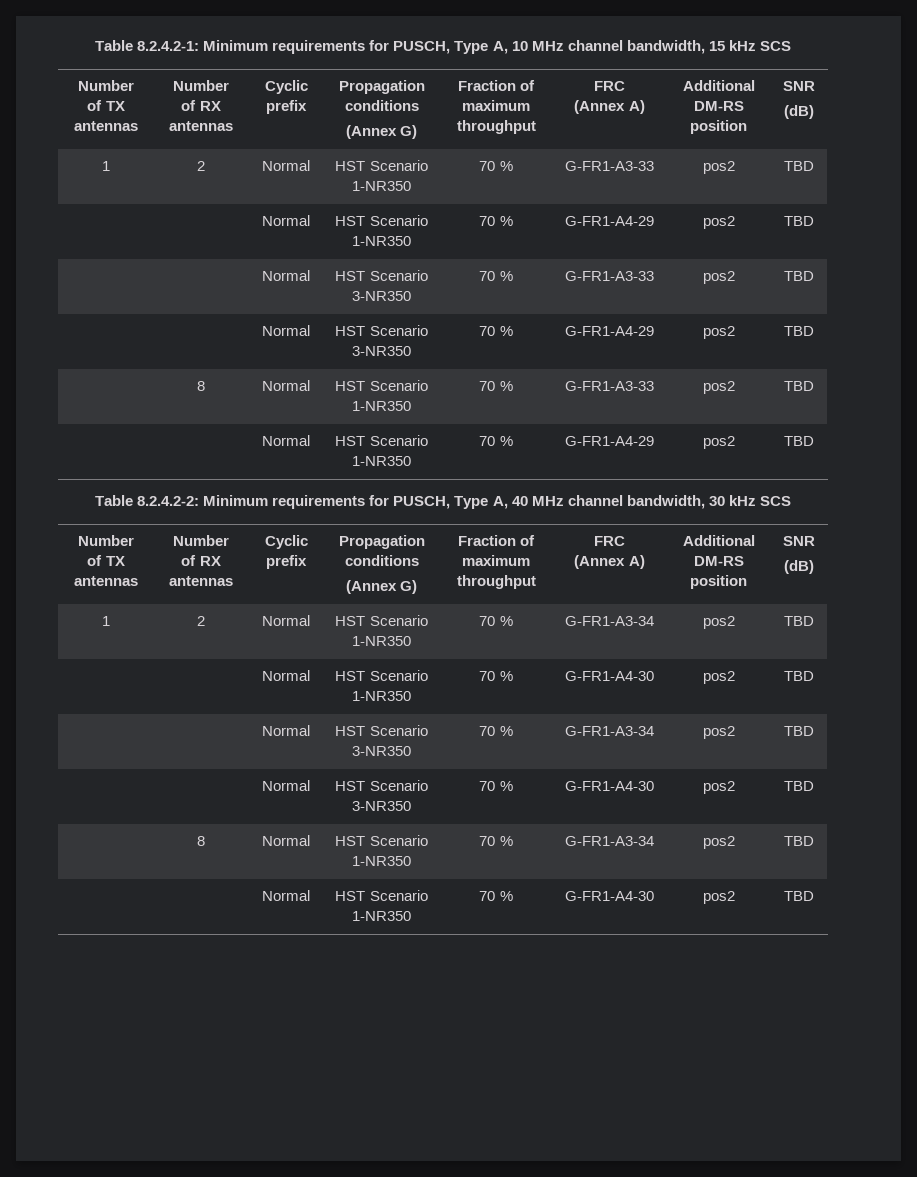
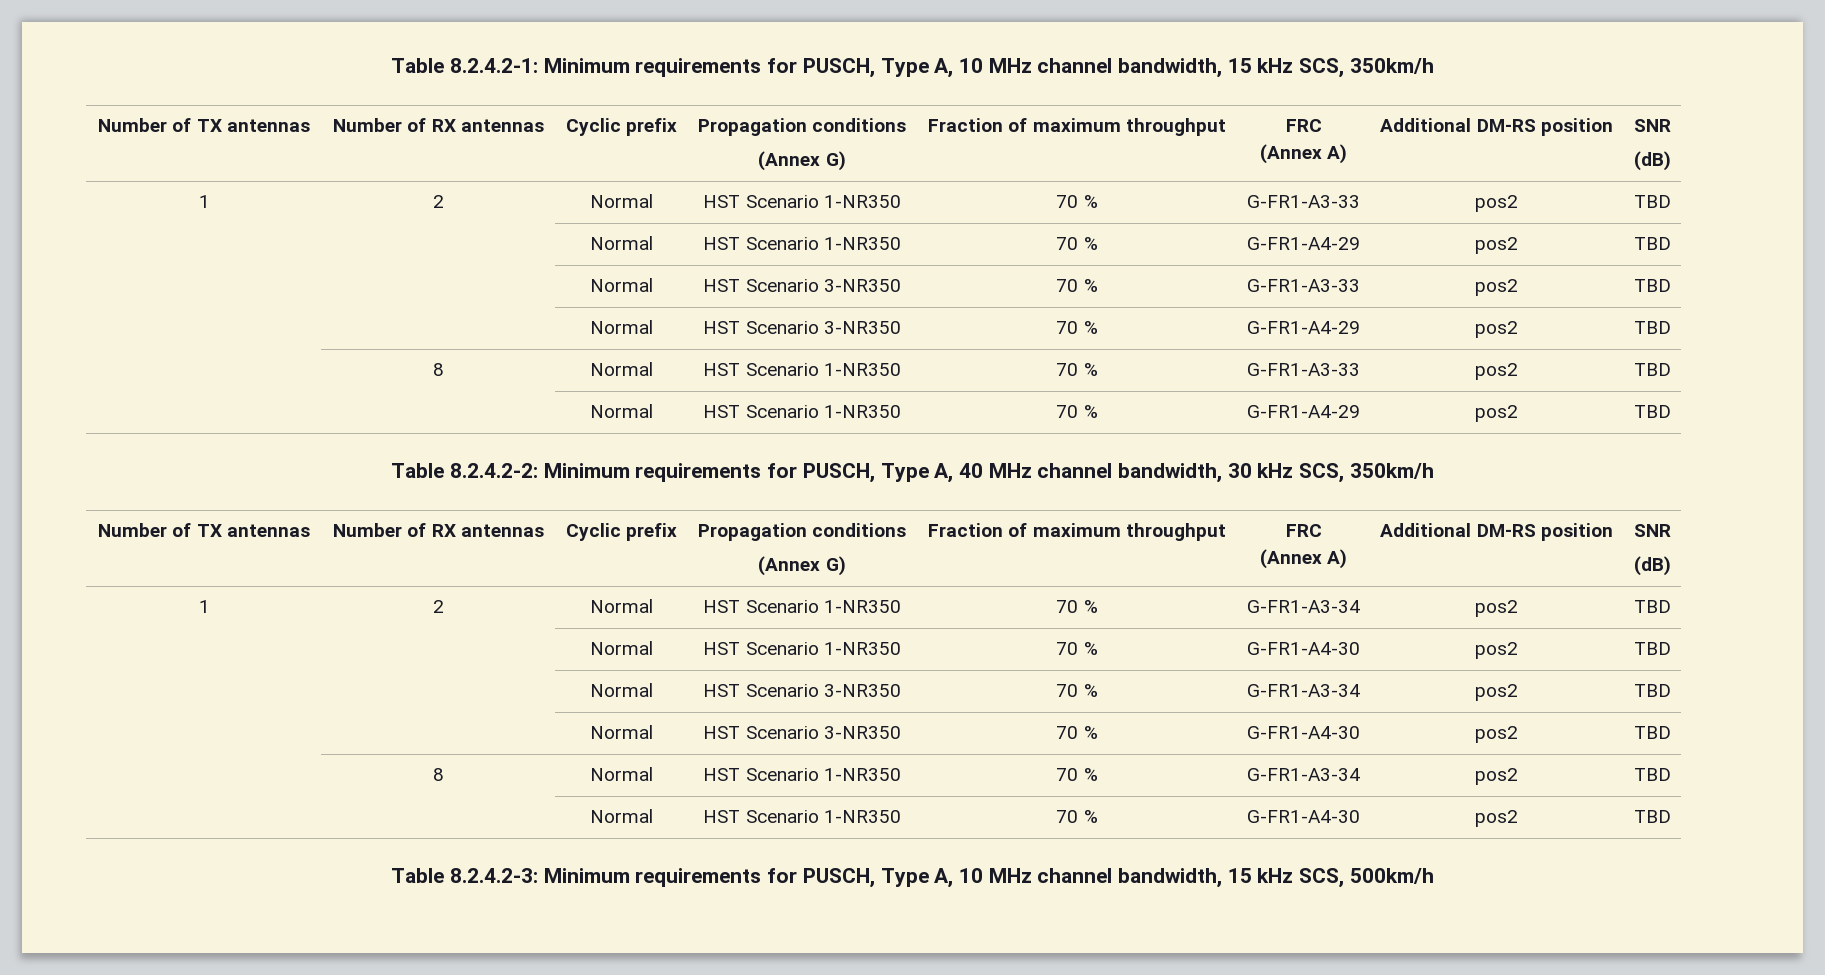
[759,41,791,51] SCS -> [1298,58,1434,78] SCS, 350km/h
[759,496,791,506] SCS -> [1298,463,1434,483] SCS, 350km/h
(814, 896) none -> [391,868,1434,888] // Table 8.2.4.2-3: Minimum requirements for PUSCH, Type A, 10 MHz channel bandwidth, 15 kHz SCS, 500km/h

